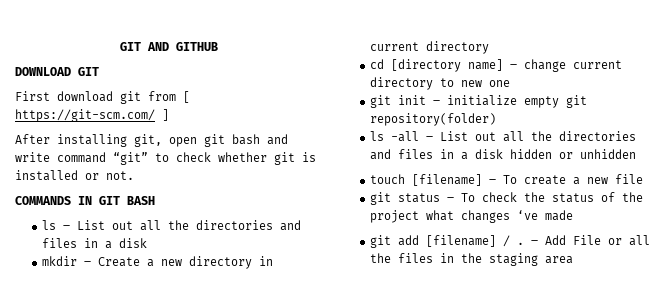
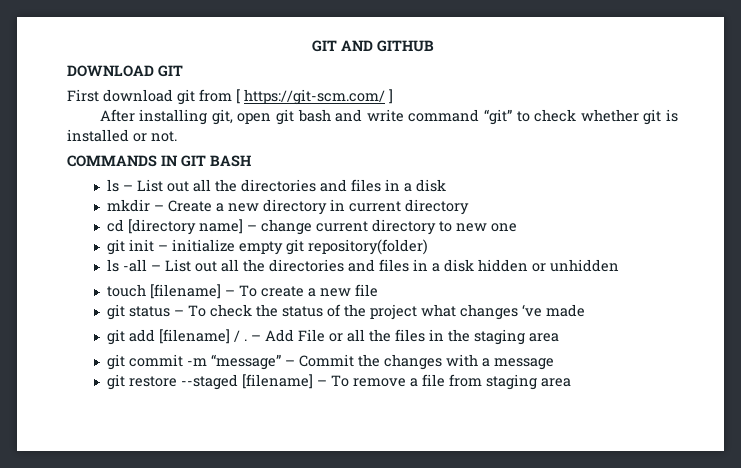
(573, 260) none -> [107,354,555,370] [107,374,572,390] // git commit -m “message” – Commit the changes with a message // git restore --staged [filename] – To remove a file from staging area

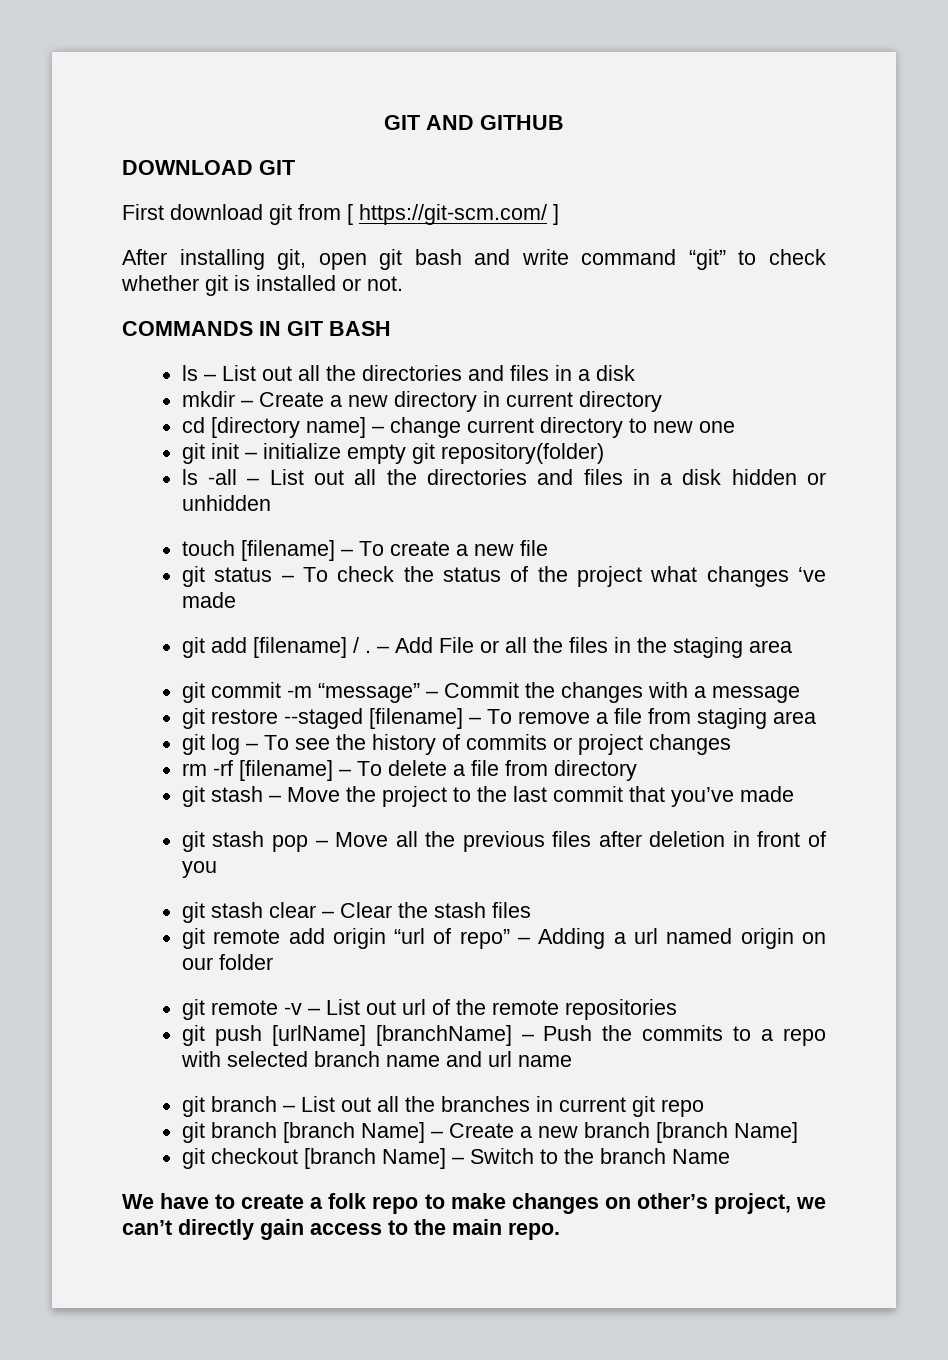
(572, 382) none -> [181,734,731,755] [181,760,637,781] [181,786,794,807] [181,831,826,852] [181,861,217,878] [181,902,531,923] [181,928,826,949] [181,954,273,970] [181,999,677,1020] [181,1025,827,1046] [180,1051,572,1067] [181,1096,704,1117] [181,1122,798,1143] [181,1148,730,1169] [122,1193,827,1214] [122,1219,560,1240] // git log – To see the history of commits or project changes // rm -rf [filename] – To delete a file from directory // git stash – Move the project to the last commit that you’ve made // git stash pop – Move all the previous files after deletion in front of you // git stash clear – Clear the stash files // git remote add origin “url of repo” – Adding a url named origin on our folder // git remote -v – List out url of the remote repositories // git push [urlName] [branchName] – Push the commits to a repo with selected branch name and url name // git branch – List out all the branches in current git repo // git branch [branch Name] – Create a new branch [branch Name] // git checkout [branch Name] – Switch to the branch Name // We have to create a folk repo to make changes on other’s project, we can’t directly gain access to the main repo.

